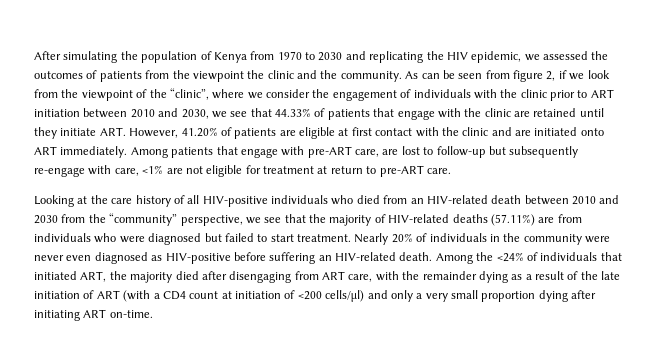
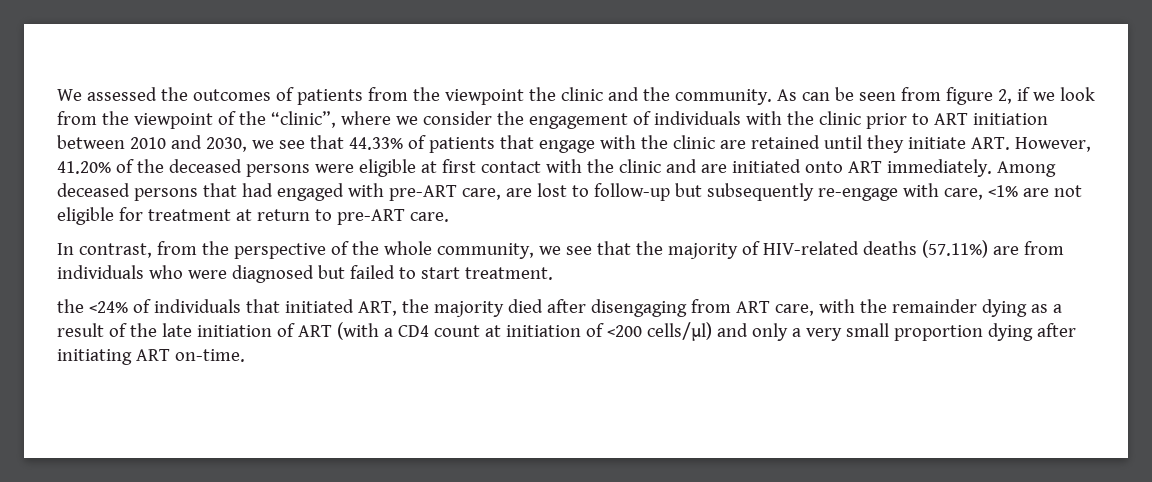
[34,51,540,63] After simulating the population of Kenya from 1970 to 2030 and replicating the HIV epidemic, we -> [57,89,82,101] We
[234,128,296,139] patients are -> [136,159,354,177] the deceased persons were
[171,146,278,158] patients that engage -> [57,183,344,201] deceased persons that had engaged
[34,195,620,207] [34,213,243,226] Looking at the care history of all HIV-positive individuals who died from an HIV-related death between 2010 and 2030 from the “community” perspective, -> [57,241,534,259] In contrast, from the perspective of the whole community,
[354,233,610,245] [34,252,473,264] Nearly 20% of individuals in the community were never even diagnosed as HIV-positive before suffering an HIV-related death. Among -> (553, 273) //

